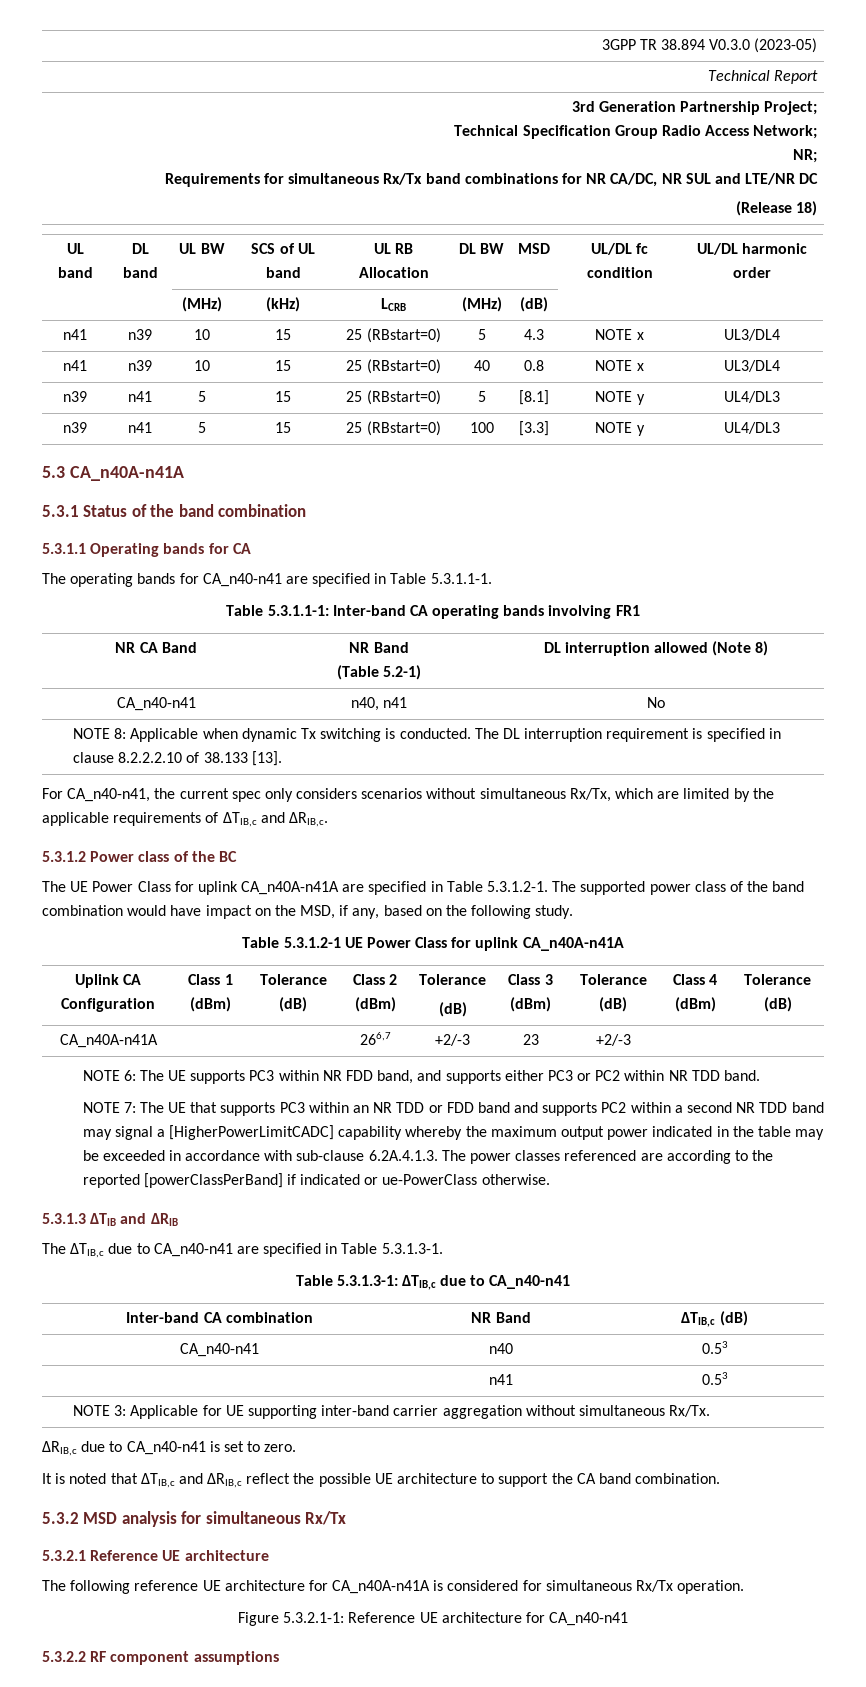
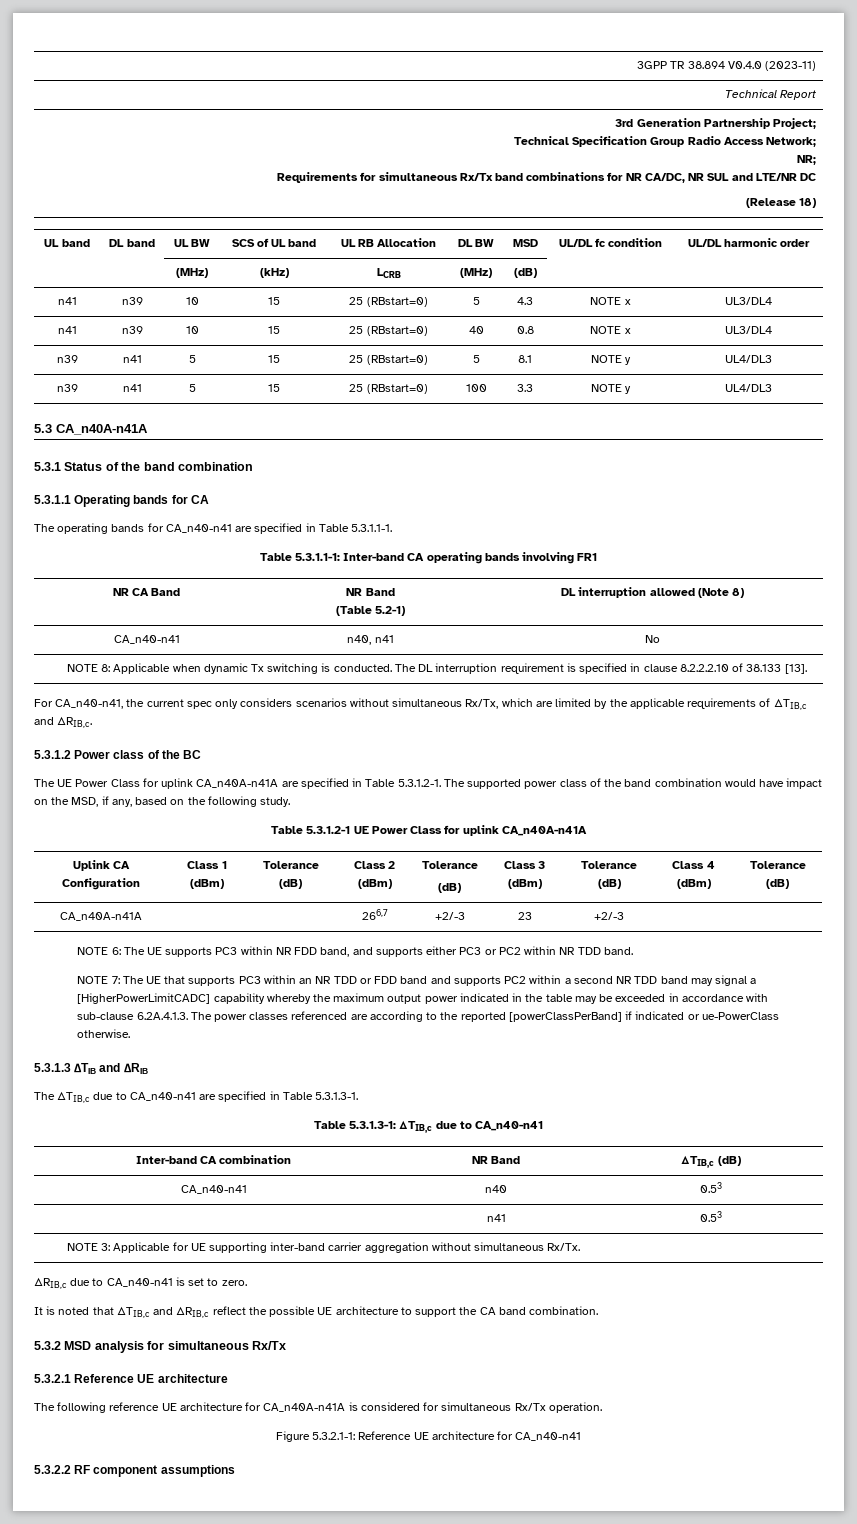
[709,38,818,53] V0.3.0 (2023-05) -> [727,61,817,71] V0.4.0 (2023-11)
[519,390,549,405] [8.1] -> [518,355,532,363] 8.1
[519,421,549,436] [3.3] -> [517,384,533,392] 3.3

